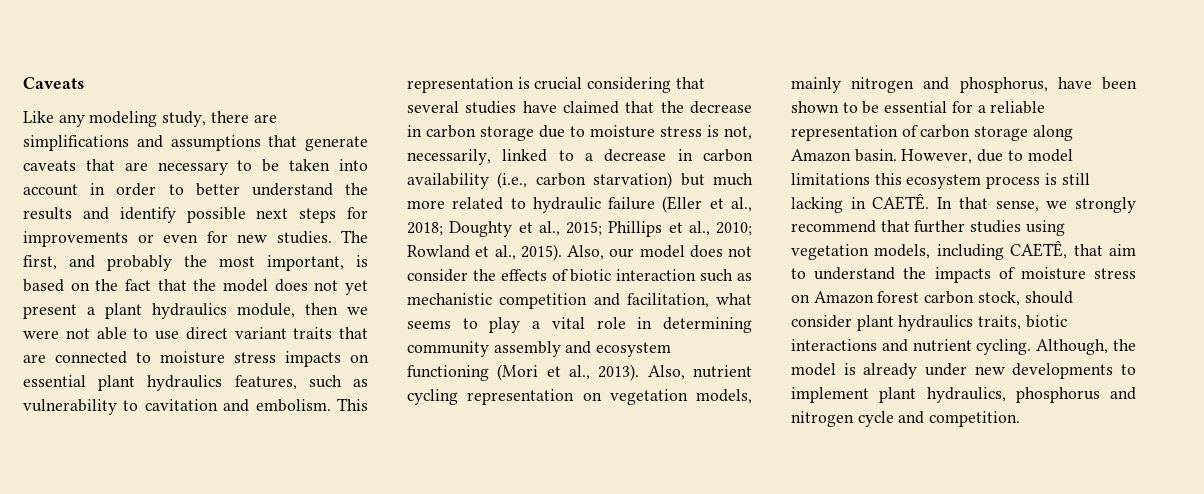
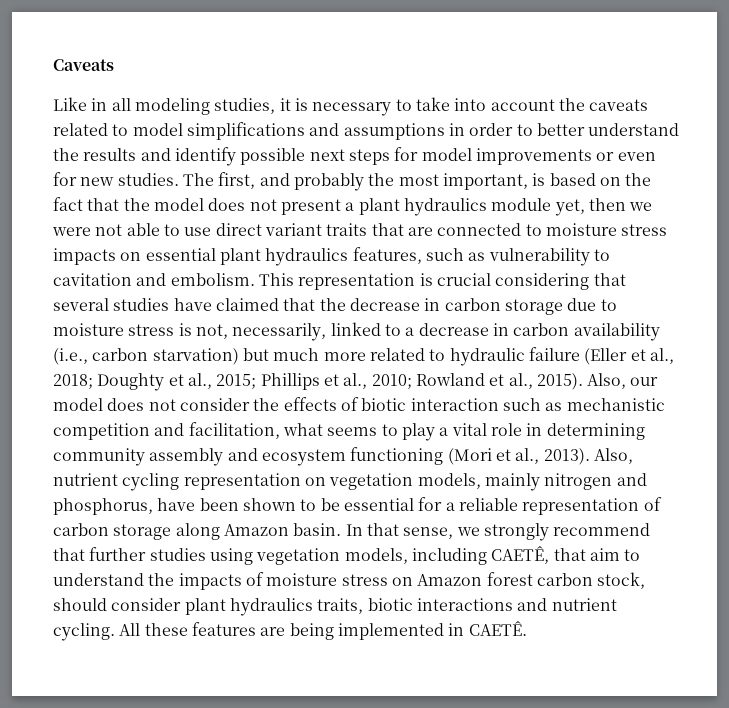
[58,111,277,127] [23,135,368,151] [23,159,368,175] [23,184,78,196] any modeling study, there are simplifications and assumptions that generate caveats that are necessary to be taken into account -> [91,97,649,116] [53,122,445,140] in all modeling studies, it is necessary to take into account the caveats related to model simplifications and assumptions
(368, 213) none -> [421,148,472,161] model
[345,280,368,295] yet -> (277, 205) none
[237,303,295,318] module, -> [491,198,585,216] module yet,
[901,149,1073,164] [791,173,1090,189] [791,193,930,213] However, due to model limitations this ecosystem process is still lacking in CAETÊ. -> (342, 529) none
[1036,339,1136,355] [791,363,1136,379] [791,387,1136,403] [791,411,1021,427] Although, the model is already under new developments to implement plant hydraulics, phosphorus and nitrogen cycle and competition. -> [119,621,527,640] All these features are being implemented in CAETÊ.

